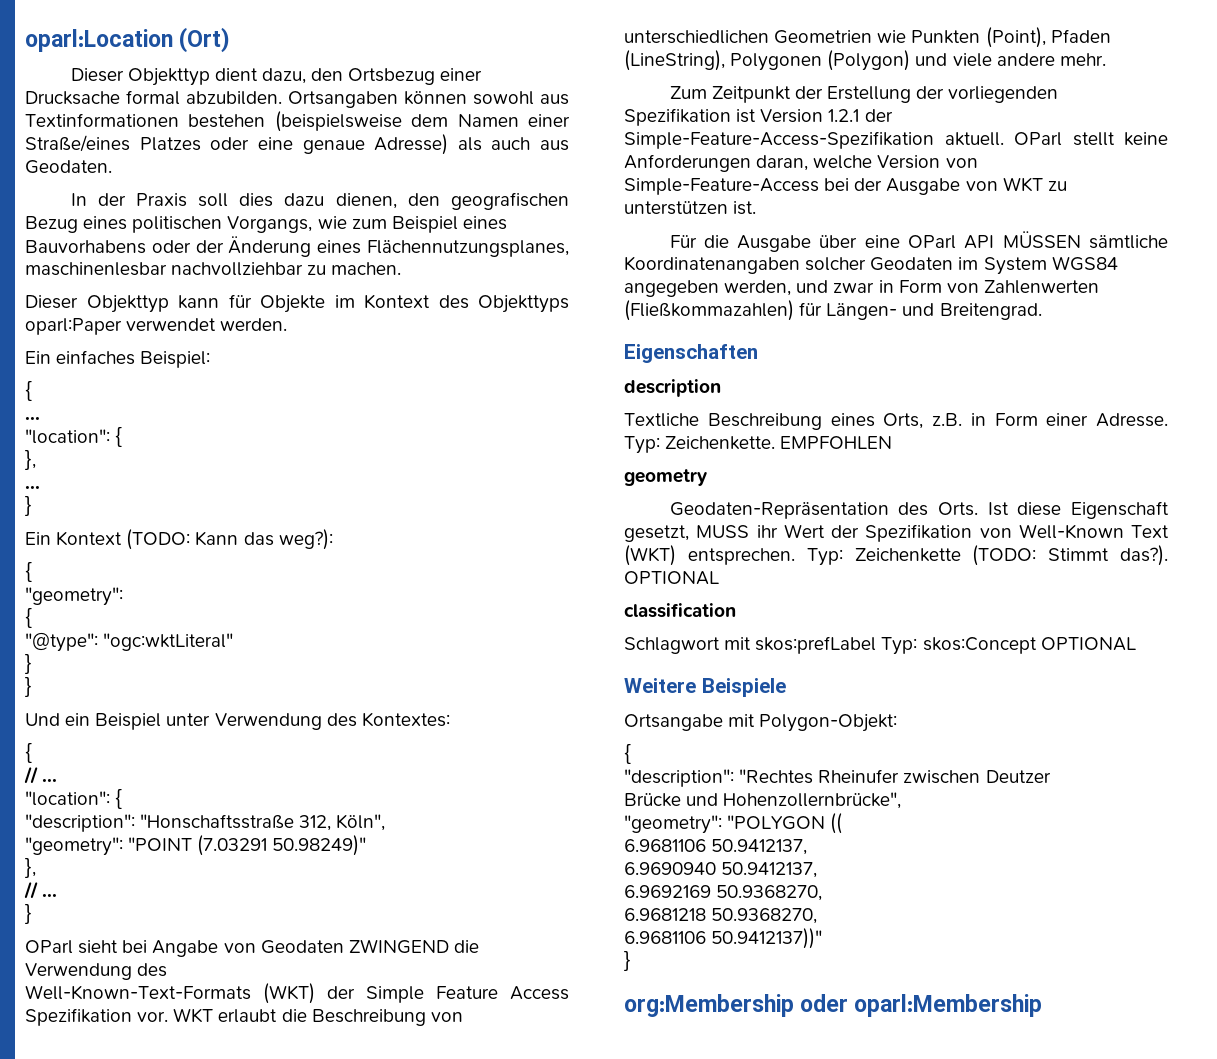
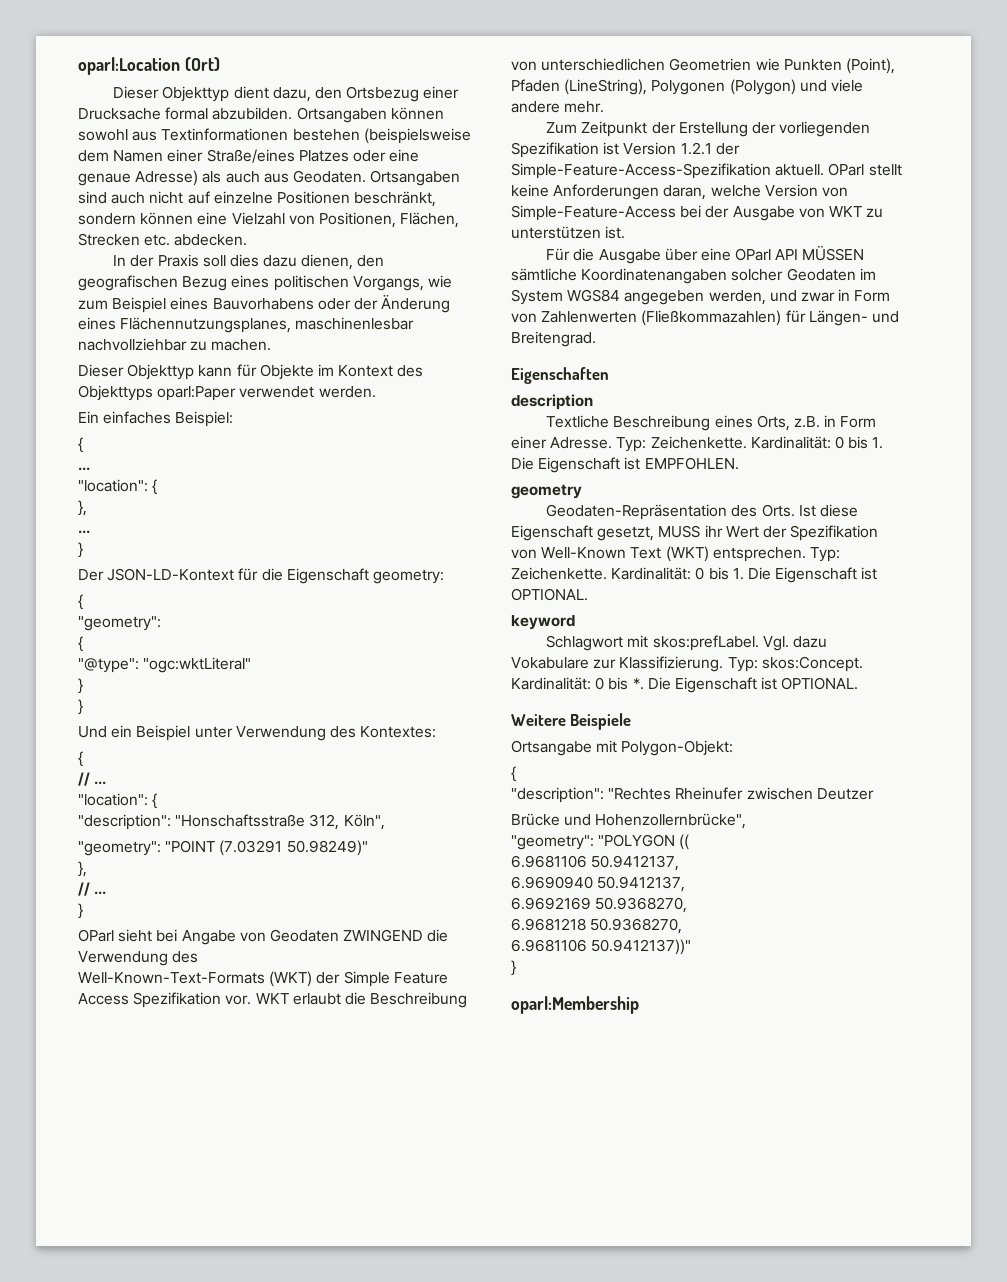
(112, 167) none -> [370,170,461,186] [78,191,437,207] [78,212,460,228] [78,233,248,246] Ortsangaben sind auch nicht auf einzelne Positionen beschränkt, sondern können eine Vielzahl von Positionen, Flächen, Strecken etc. abdecken.
[25,529,333,550] Ein Kontext (TODO: Kann das weg?): -> [78,568,444,584] Der JSON-LD-Kontext für die Eigenschaft geometry:
[780,436,893,449] EMPFOHLEN -> [750,436,884,449] [511,457,739,473] Kardinalität: 0 bis 1. Die Eigenschaft ist EMPFOHLEN.
[854,545,1168,566] [624,571,719,585] [624,603,736,618] [624,636,1136,655] Zeichenkette (TODO: Stimmt das?). OPTIONAL // classification // Schlagwort mit skos:prefLabel Typ: skos:Concept OPTIONAL -> [511,567,878,583] [511,588,588,601] [511,615,575,630] [546,635,827,651] [511,656,863,672] [511,677,859,693] Zeichenkette. Kardinalität: 0 bis 1. Die Eigenschaft ist OPTIONAL. // keyword // Schlagwort mit skos:prefLabel. Vgl. dazu Vokabulare zur Klassifizierung. Typ: skos:Concept. Kardinalität: 0 bis *. Die Eigenschaft ist OPTIONAL.
[624,994,849,1017] org:Membership oder -> (516, 968) none

